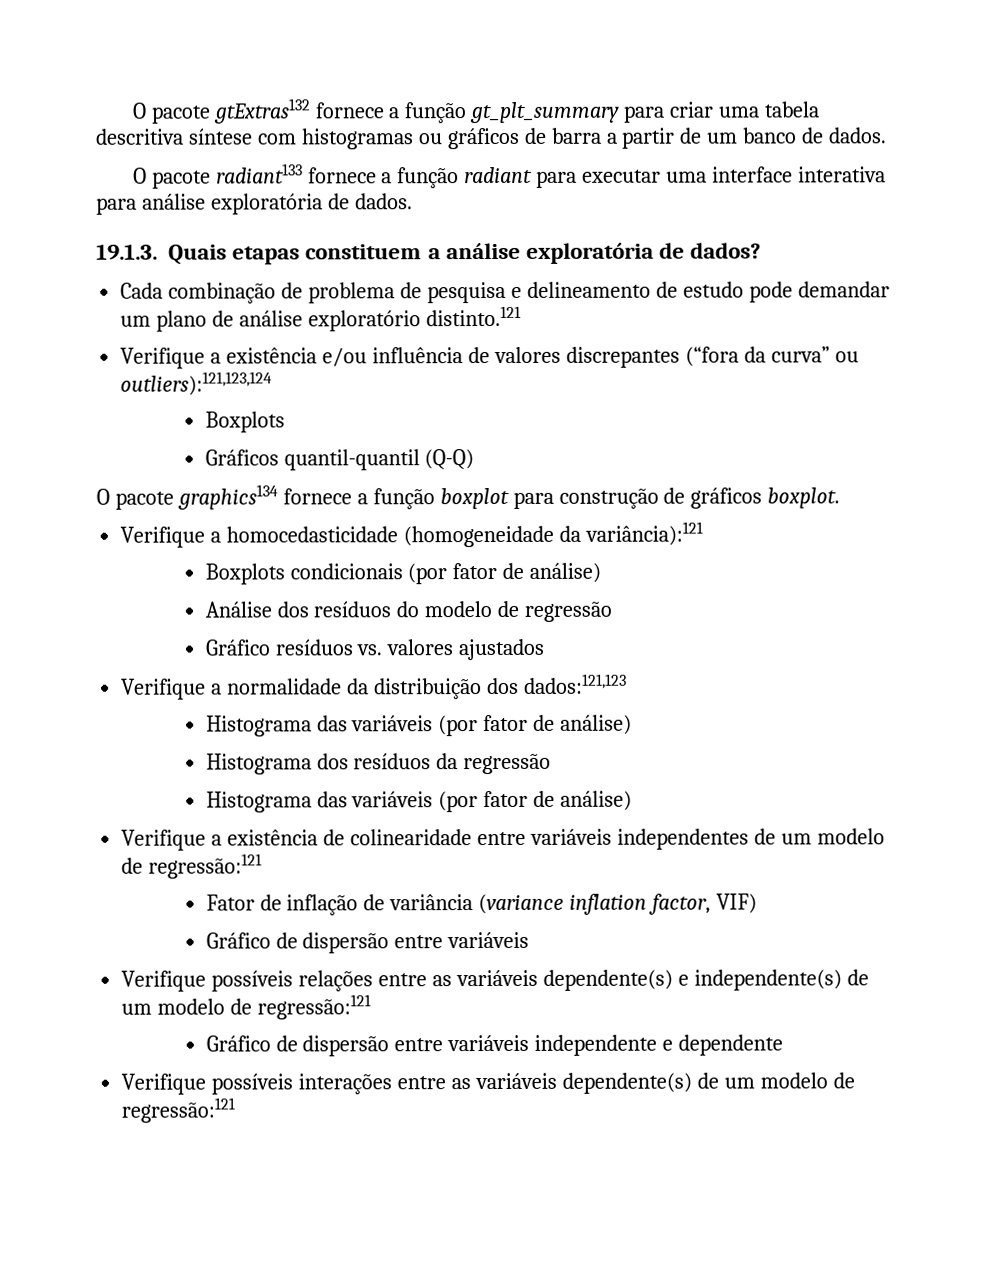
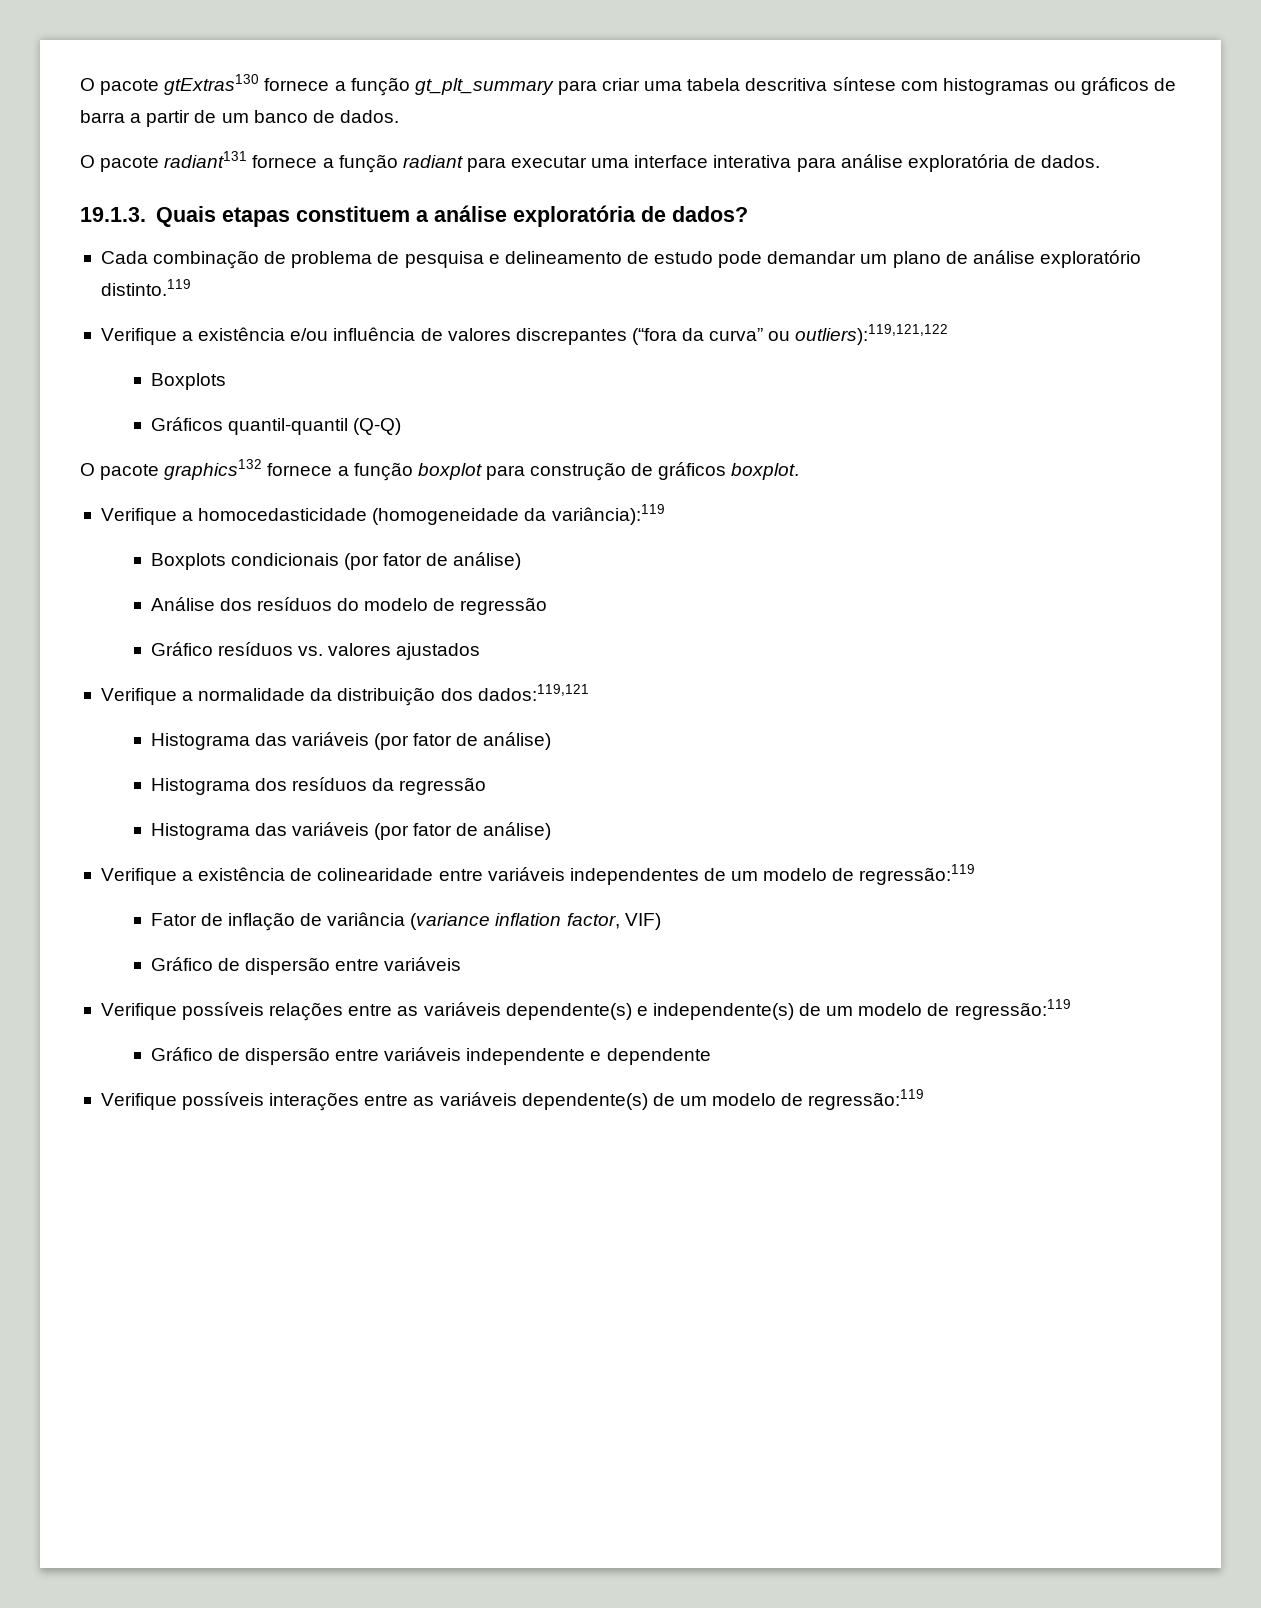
[131,98,311,124] O pacote gtExtras132 -> [80,74,260,95] O pacote gtExtras130
[215,163,303,184] radiant133 -> [164,151,248,168] radiant131
[425,305,521,327] distinto.121 -> [100,279,191,296] distinto.119
[120,371,273,396] outliers):121,123,124 -> [795,324,949,345] outliers):119,121,122
[176,484,278,510] graphics134 -> [164,459,263,480] graphics132
[584,521,703,546] variância):121 -> [551,504,665,525] variância):119
[523,673,627,694] dados:121,123 -> [477,684,589,701] dados:119,121
[148,853,263,879] regressão:121 -> [859,864,976,885] regressão:119
[257,994,372,1020] regressão:121 -> [954,999,1071,1020] regressão:119
[121,1097,236,1123] regressão:121 -> [808,1089,925,1110] regressão:119

